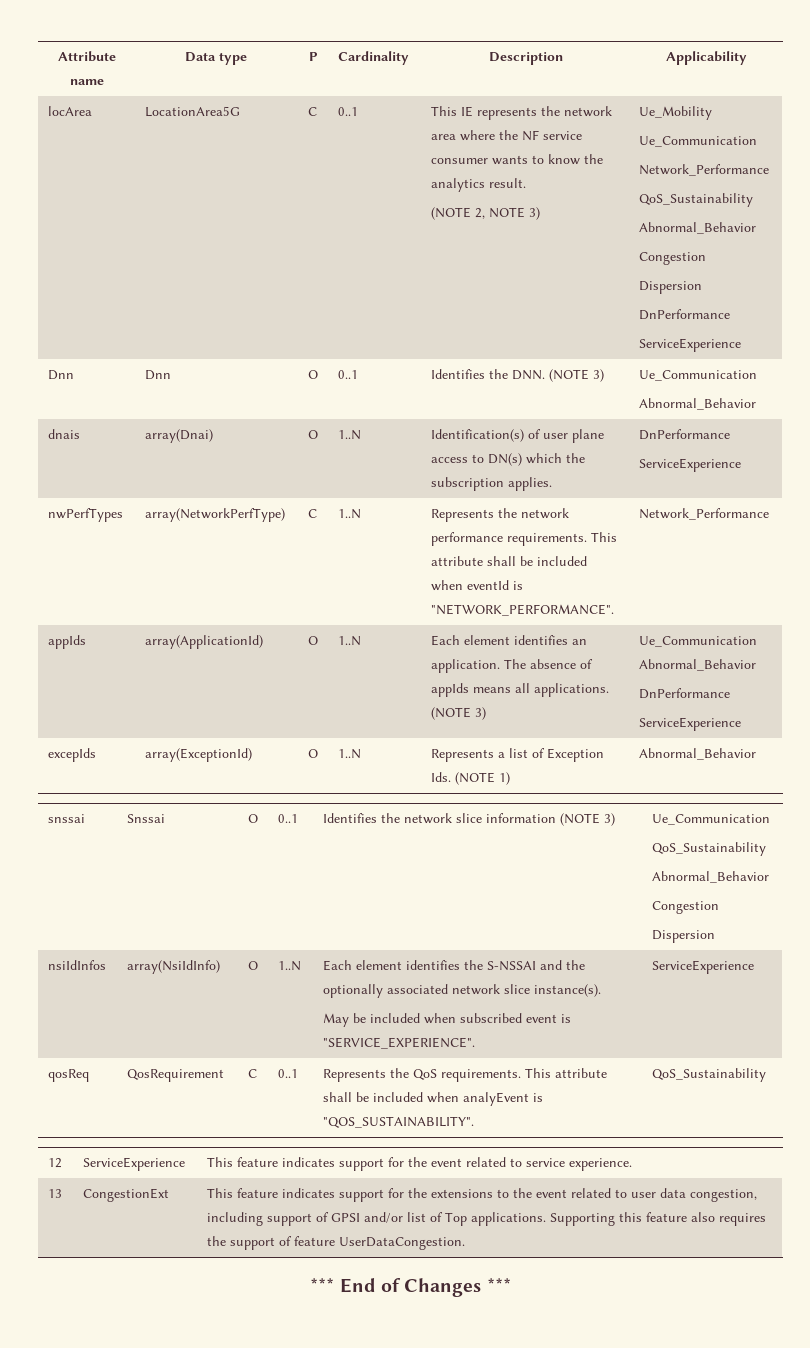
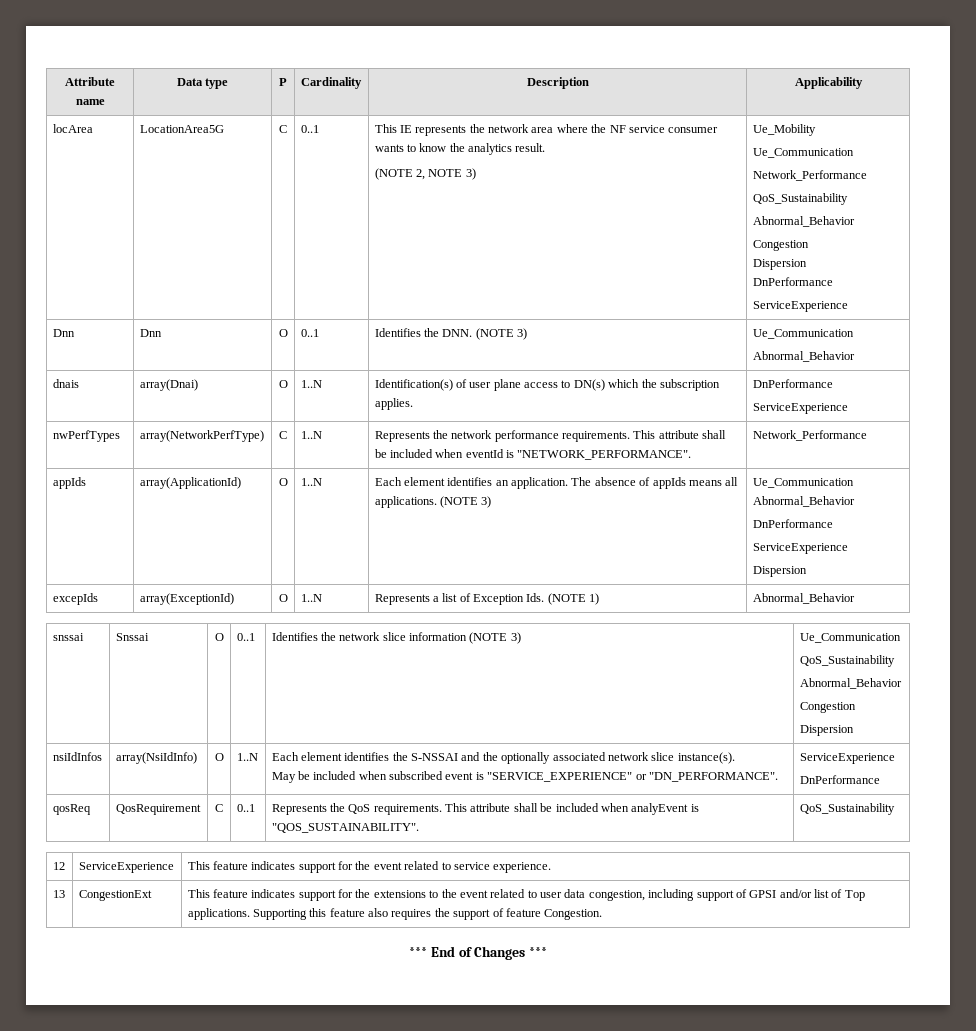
(742, 724) none -> [752,566,807,577] // Dispersion
[323,1037,476,1049] [652,960,755,974] "SERVICE_EXPERIENCE". | ServiceExperience -> [487,772,778,782] [799,753,895,764] [799,775,880,784] "SERVICE_EXPERIENCE" or "DN_PERFORMANCE". | ServiceExperience // DnPerformance
[339,1237,466,1250] UserDataCongestion. -> [544,909,603,920] Congestion.

